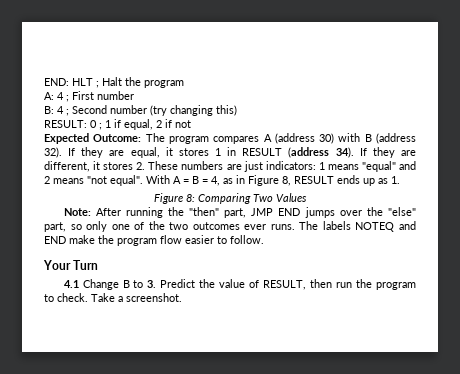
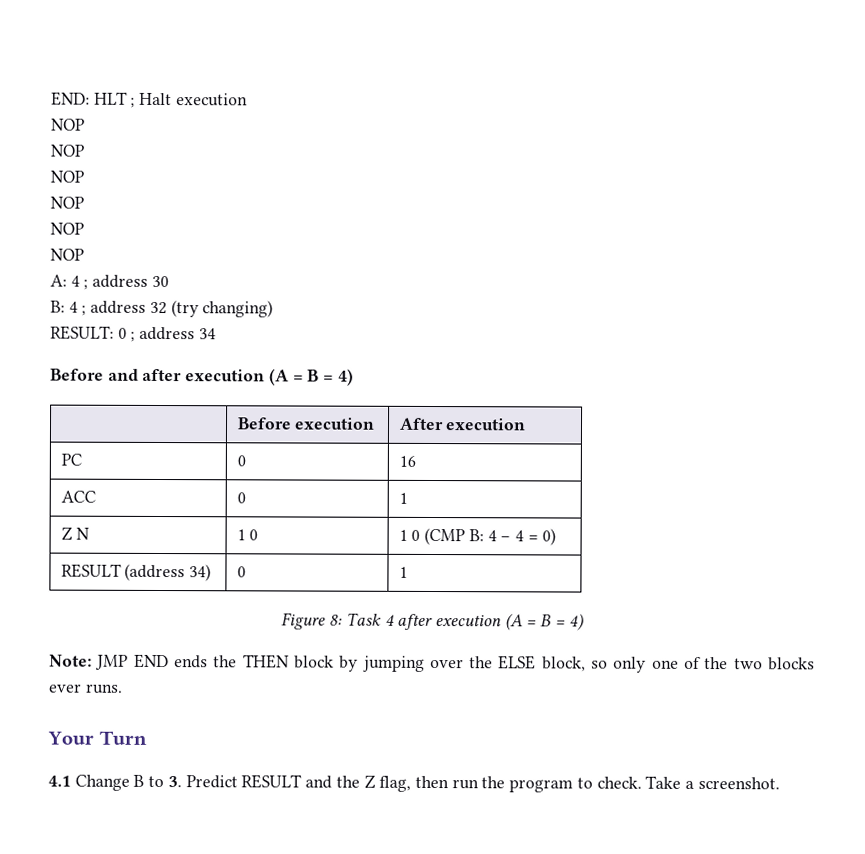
[125,77,184,88] the program -> [175,93,248,107] [51,118,85,131] [50,144,85,157] [50,170,84,183] [50,196,84,209] [50,222,84,235] [50,248,84,261] execution // NOP // NOP // NOP // NOP // NOP // NOP
[72,91,134,100] First number -> [92,274,169,288] address 30
[72,105,237,116] [44,119,191,130] [44,133,417,144] [44,147,417,158] [44,161,416,172] [44,175,400,186] [154,193,307,204] [63,207,416,218] [44,222,66,232] Second number (try changing this) // RESULT: 0 ; 1 if equal, 2 if not // Expected Outcome: The program compares A (address 30) with B (address 32). If they are equal, it stores 1 in RESULT (address 34). If they are different, it stores 2. These numbers are just indicators: 1 means "equal" and 2 means "not equal". With A = B = 4, as in Figure 8, RESULT ends up as 1. // Figure 8: Comparing Two Values // Note: After running the "then" part, JMP END jumps over the "else" part, -> [90,300,274,318] [50,325,216,342] [50,368,354,386] [236,417,376,430] [398,417,527,431] [60,453,82,466] [236,455,246,467] [398,455,416,467] [60,490,96,503] [236,492,246,504] [398,492,408,504] [60,526,91,541] [236,529,259,541] [398,527,557,546] [60,563,212,582] [236,566,246,578] [398,566,408,578] [281,612,584,631] [49,653,586,672] address 32 (try changing) // RESULT: 0 ; address 34 // Before and after execution (A = B = 4) // | Before execution | After execution // PC | 0 | 16 // ACC | 0 | 1 // Z N | 1 0 | 1 0 (CMP B: 4 − 4 = 0) // RESULT (address 34) | 0 | 1 // Figure 8: Task 4 after execution (A = B = 4) // Note: JMP END ends the THEN block by jumping over the ELSE block,
[192,222,240,230] outcomes -> [767,657,815,671] blocks
[299,221,417,232] [44,235,264,246] The labels NOTEQ and END make the program flow easier to follow. -> (123, 688) none
[199,279,307,290] the value of RESULT, -> [241,774,412,792] RESULT and the Z flag,

